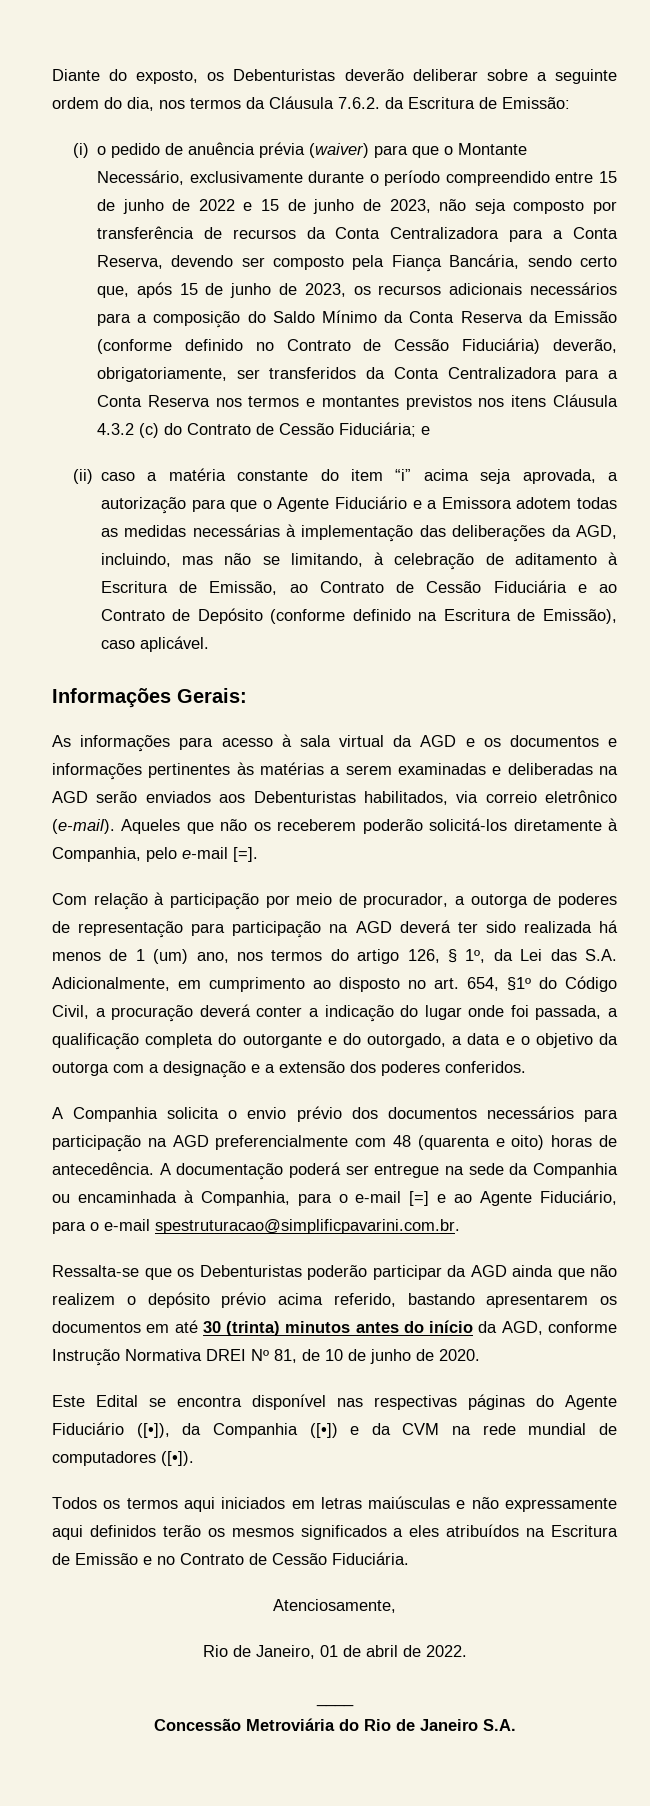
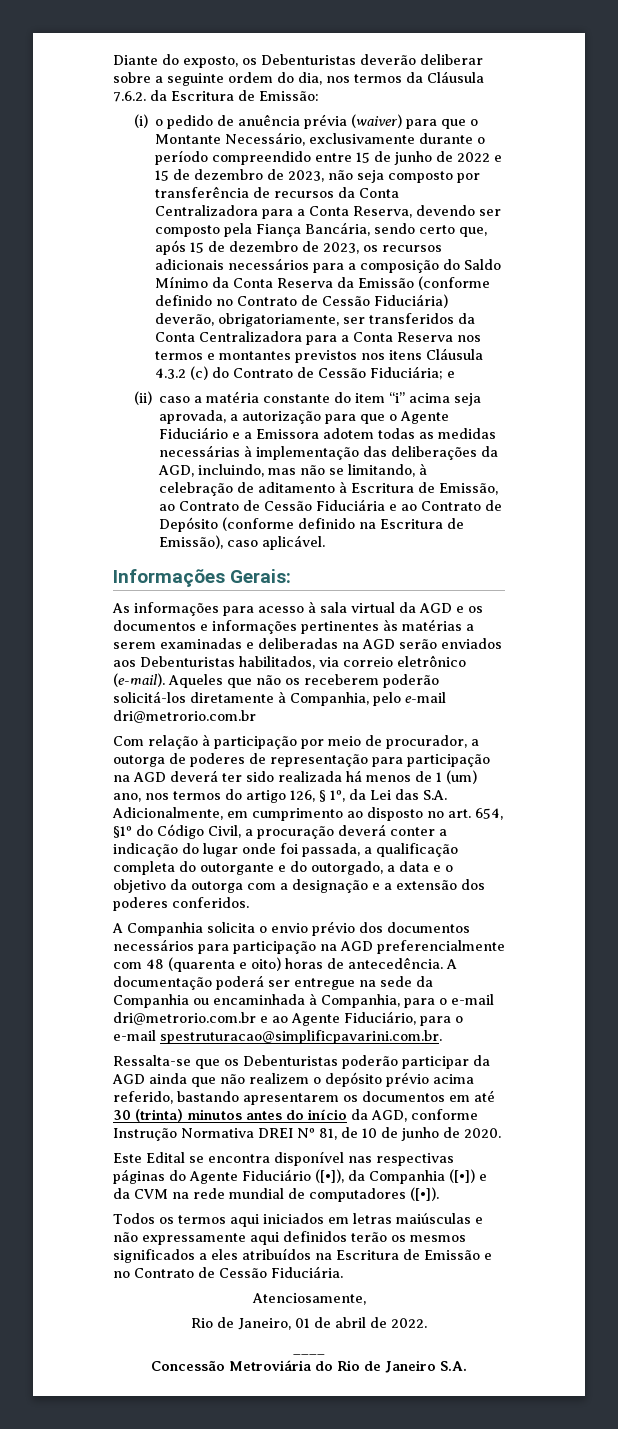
[313,199,355,214] junho -> [194,169,264,180] dezembro
[230,283,272,298] junho -> [229,241,299,252] dezembro
[233,847,258,862] [=]. -> [113,710,256,723] dri@metrorio.com.br
[409,1191,430,1206] [=] -> [113,1012,256,1025] dri@metrorio.com.br

